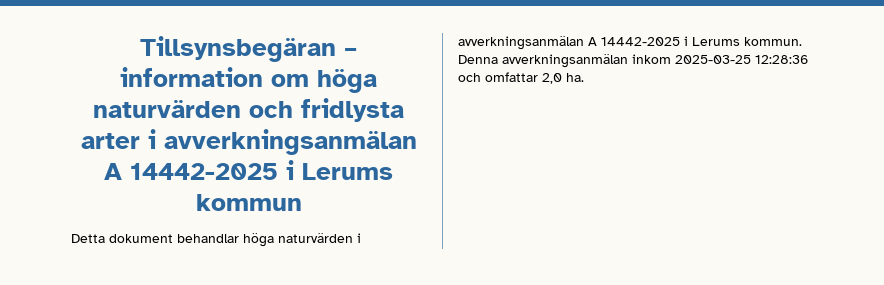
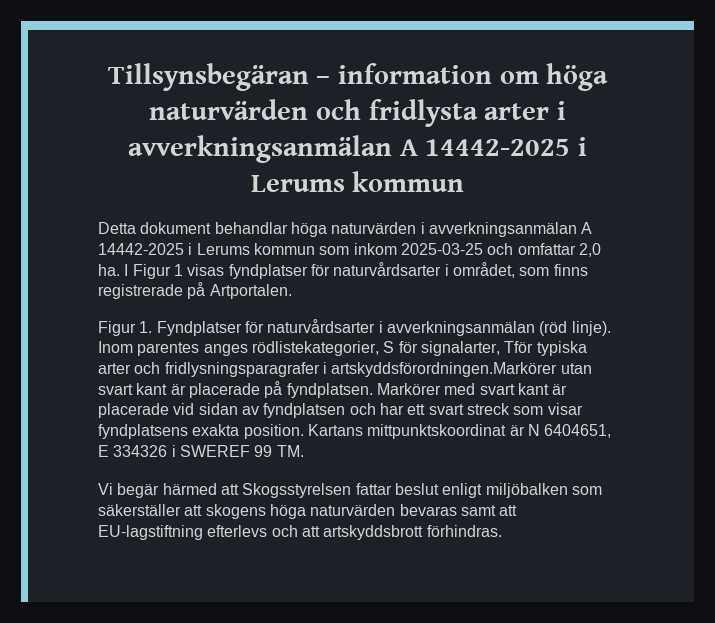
[744,37,802,46] [458,54,628,68] kommun. Denna avverkningsanmälan -> [253,243,350,255] kommun som
[755,55,808,64] 12:28:36 -> (483, 249) none
(584, 77) none -> [124,262,588,279] [98,282,292,299] [98,319,611,336] [98,341,587,356] [98,362,592,377] [98,381,568,398] [98,403,583,418] [98,424,612,439] [98,445,304,457] [98,483,602,498] [98,504,518,519] [98,525,502,540] I Figur 1 visas fyndplatser för naturvårdsarter i området, som finns registrerade på Artportalen. // Figur 1. Fyndplatser för naturvårdsarter i avverkningsanmälan (röd linje). Inom parentes anges rödlistekategorier, S för signalarter, Tför typiska arter och fridlysningsparagrafer i artskyddsförordningen.Markörer utan svart kant är placerade på fyndplatsen. Markörer med svart kant är placerade vid sidan av fyndplatsen och har ett svart streck som visar fyndplatsens exakta position. Kartans mittpunktskoordinat är N 6404651, E 334326 i SWEREF 99 TM. // Vi begär härmed att Skogsstyrelsen fattar beslut enligt miljöbalken som säkerställer att skogens höga naturvärden bevaras samt att EU-lagstiftning efterlevs och att artskyddsbrott förhindras.

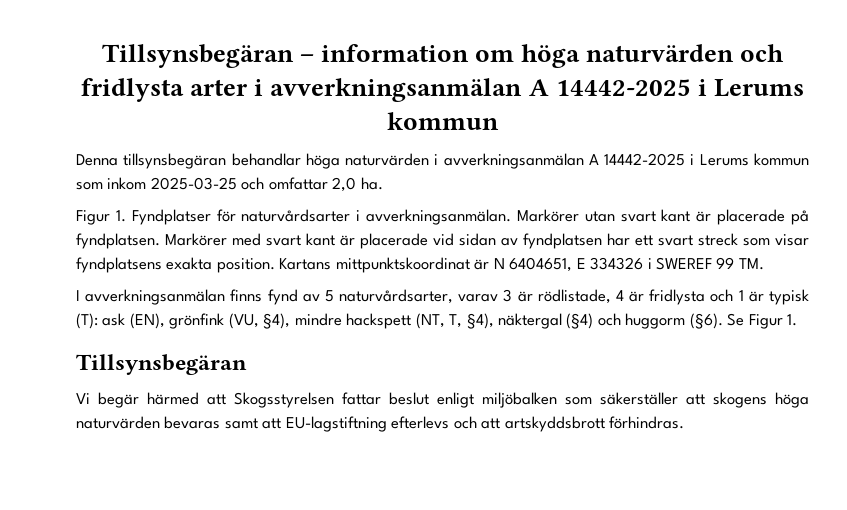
[98,222,212,234] Detta dokument -> [76,153,227,169] Denna tillsynsbegäran
[124,262,588,279] [98,282,292,299] I Figur 1 visas fyndplatser för naturvårdsarter i området, som finns registrerade på Artportalen. -> (383, 183) none
[386,321,611,336] [98,341,587,356] [98,362,558,377] avverkningsanmälan (röd linje). Inom parentes anges rödlistekategorier, S för signalarter, Tför typiska arter och fridlysningsparagrafer i artskyddsförordningen.Markörer -> [366,209,579,225] avverkningsanmälan. Markörer
[349,403,376,415] och -> (602, 241) none
(304, 451) none -> [76,289,809,305] [76,313,798,329] [76,354,247,375] // I avverkningsanmälan finns fynd av 5 naturvårdsarter, varav 3 är rödlistade, 4 är fridlysta och 1 är typisk (T): ask (EN), grönfink (VU, §4), mindre hackspett (NT, T, §4), näktergal (§4) och huggorm (§6). Se Figur 1. // Tillsynsbegäran

